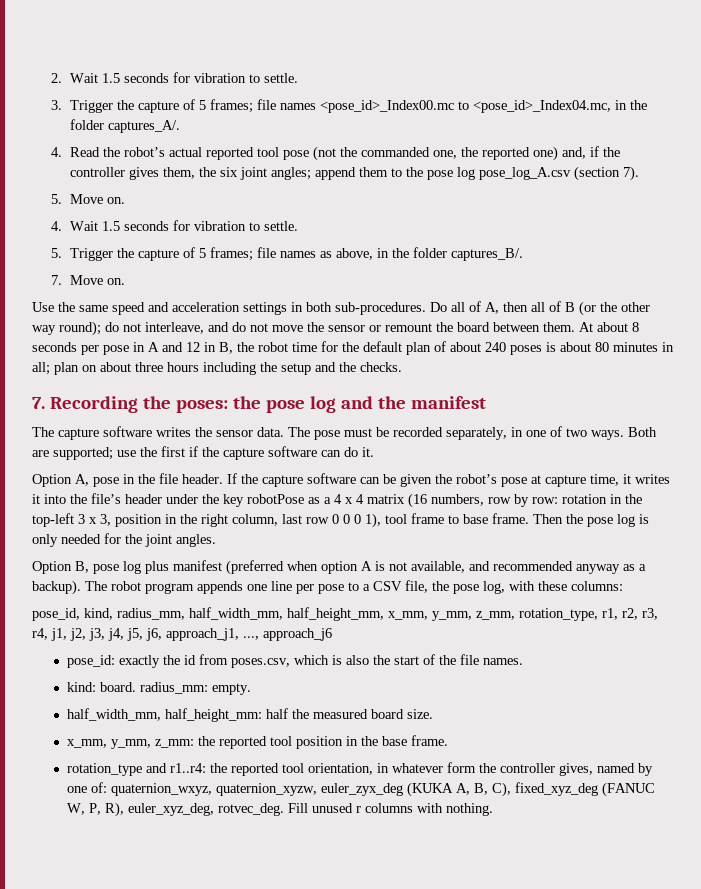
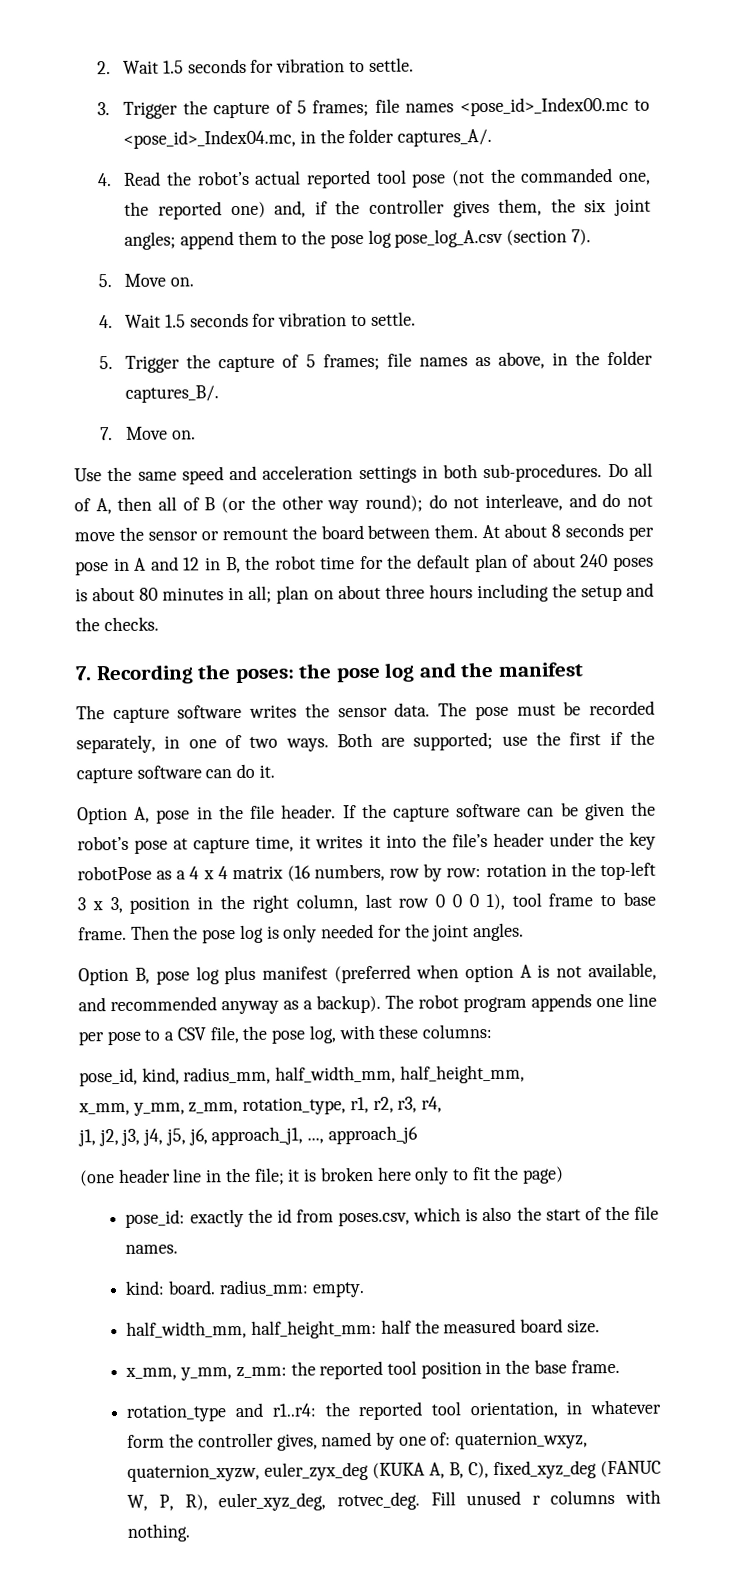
(384, 614) none -> (525, 1074) //
(48, 634) none -> (443, 1104) //
(332, 634) none -> [79,1165,565,1187] // (one header line in the file; it is broken here only to fit the page)

